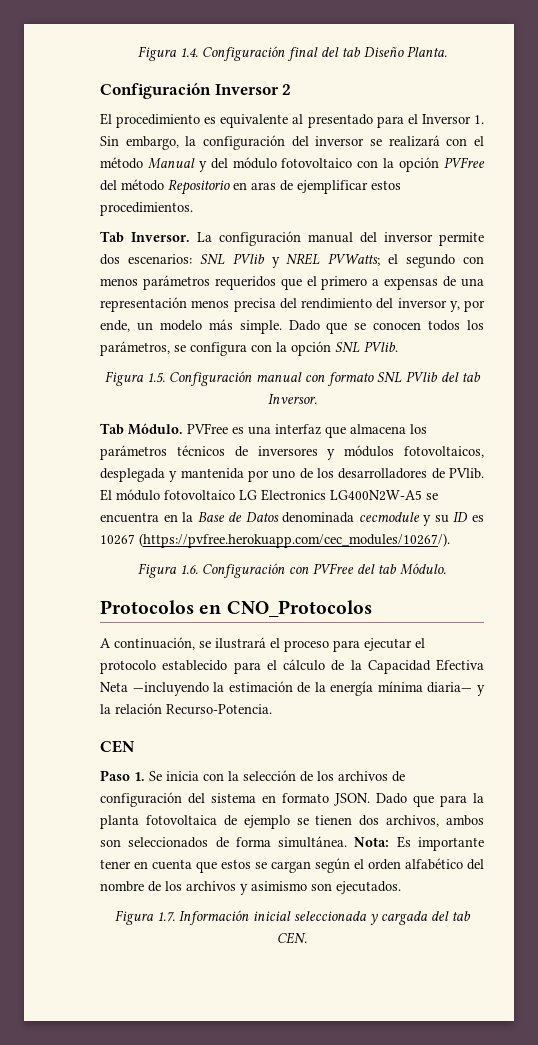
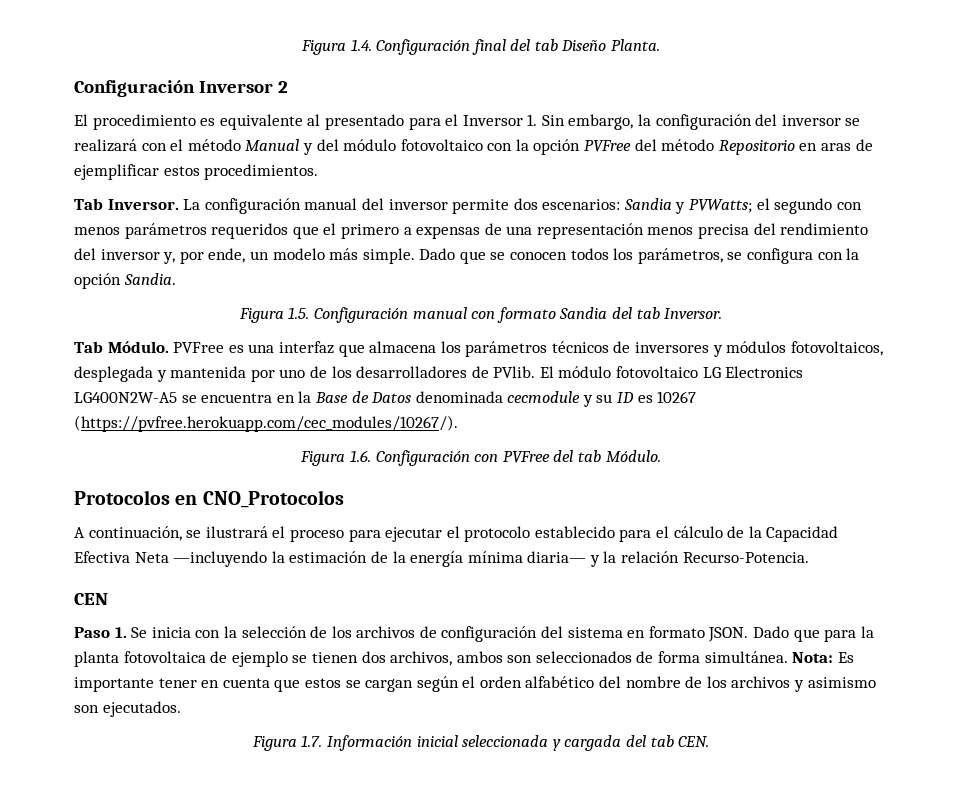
[199,253,321,268] SNL PVlib y NREL -> [623,198,686,214] Sandia y
[335,341,398,353] SNL PVlib. -> [123,273,176,285] Sandia.
[376,371,438,383] SNL PVlib -> [559,307,608,319] Sandia

